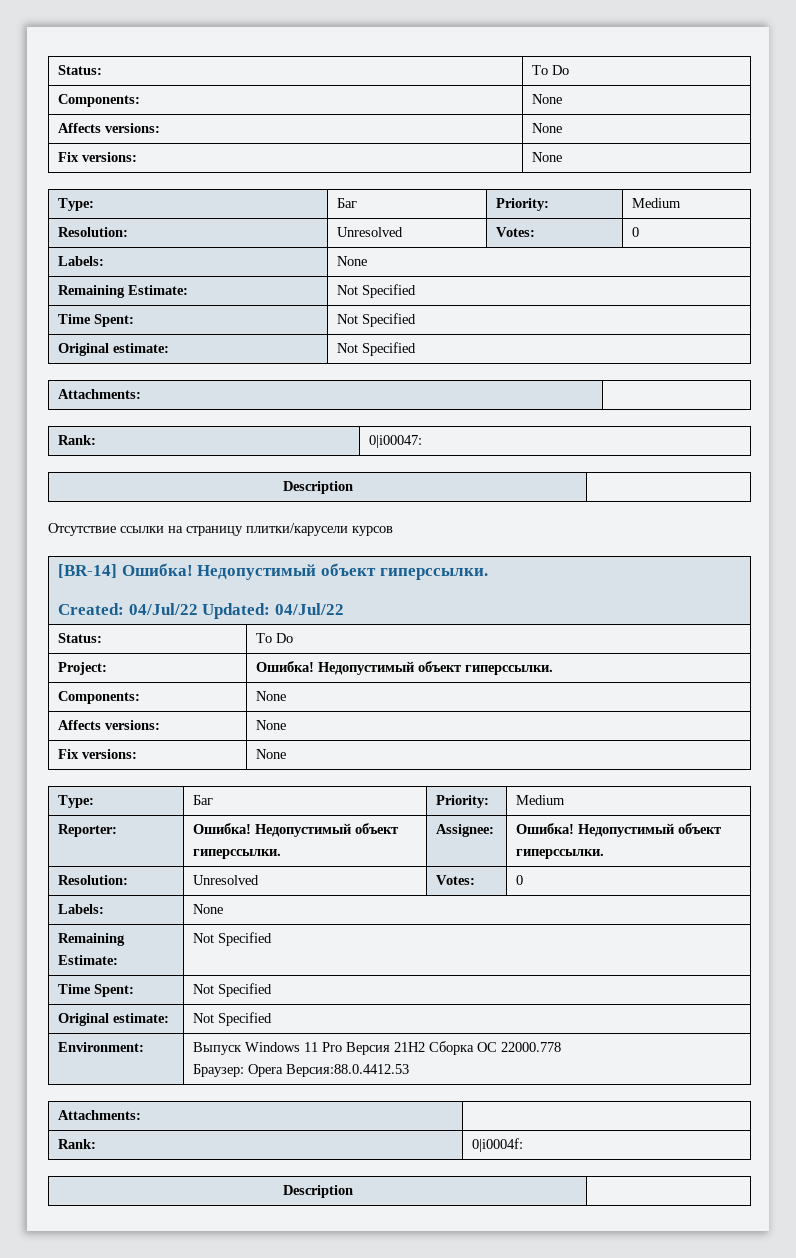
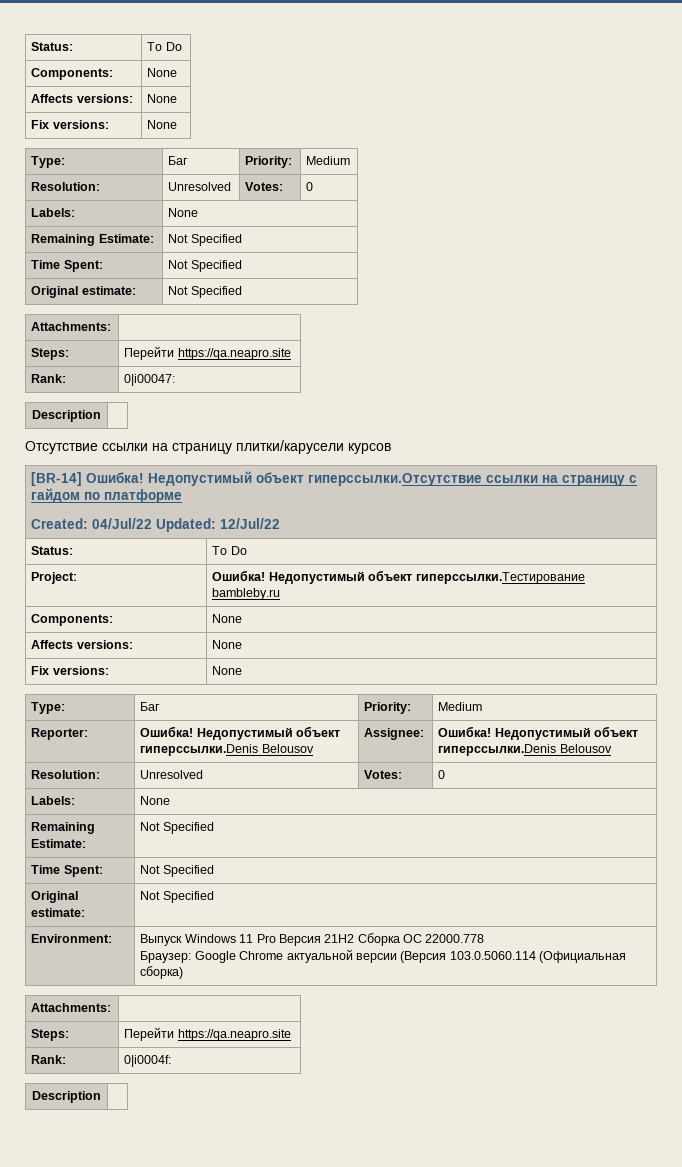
(142, 394) none -> [31,348,70,360] [124,346,291,360] // Steps: | Перейти https://qa.neapro.site
[379,568,488,580] гиперссылки. -> [308,473,638,486] [31,488,183,503] гиперссылки.Отсутствие ссылки на страницу с гайдом по платформе
[275,603,345,615] 04/Jul/22 -> [220,518,281,529] 12/Jul/22
[465,665,554,675] гиперссылки. -> [415,572,585,584] [212,588,281,600] гиперссылки.Тестирование bambleby.ru
[193,849,282,859] гиперссылки. -> [140,744,314,756] гиперссылки.Denis Belousov
[516,849,605,859] гиперссылки. -> [438,744,612,756] гиперссылки.Denis Belousov
[248,1064,410,1077] [58,1110,142,1120] Opera Версия:88.0.4412.53 // Attachments: | -> [194,949,627,963] [140,966,184,979] [31,1003,112,1012] [31,1029,70,1041] [124,1027,291,1041] Google Chrome актуальной версии (Версия 103.0.5060.114 (Официальная сборка) // Attachments: | // Steps: | Перейти https://qa.neapro.site

